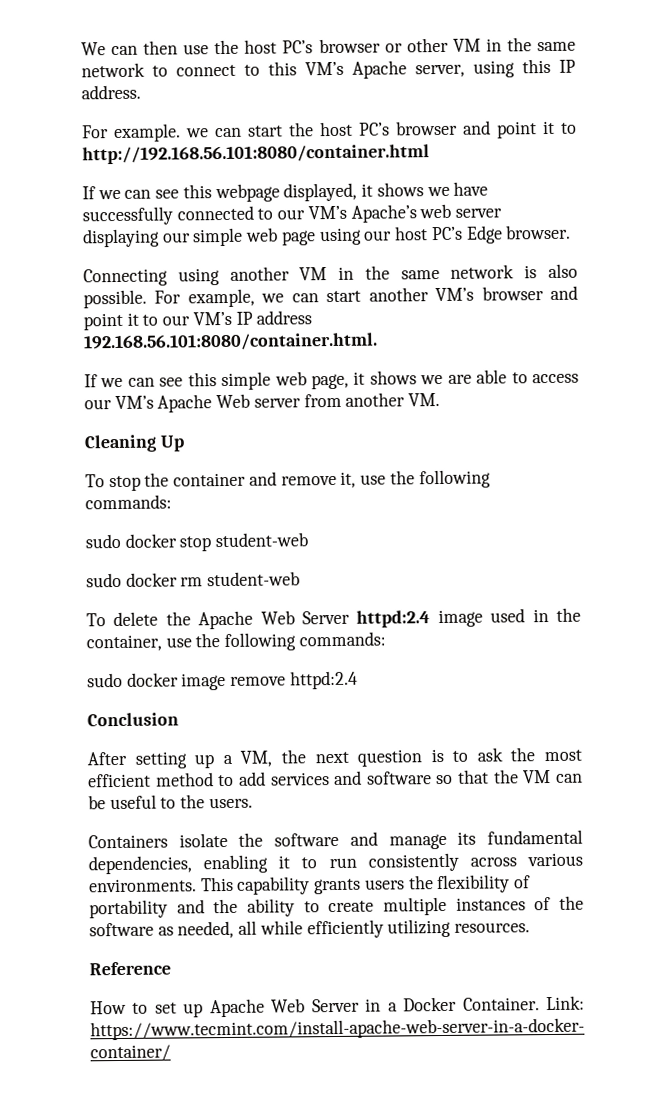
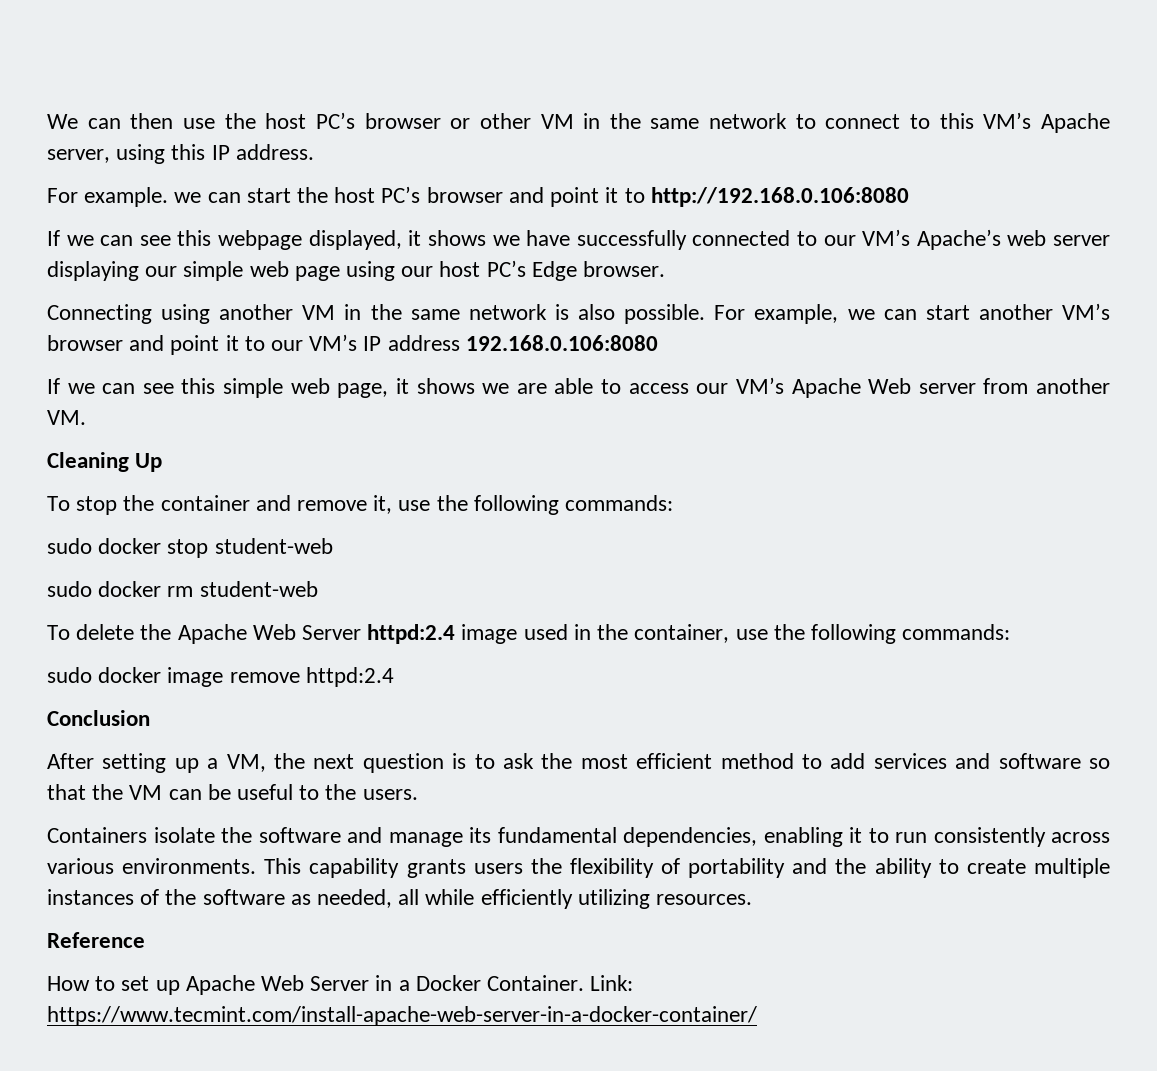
[82,144,430,165] http://192.168.56.101:8080/container.html -> [650,187,909,207] http://192.168.0.106:8080
[83,332,378,352] 192.168.56.101:8080/container.html. -> [465,335,658,351] 192.168.0.106:8080

